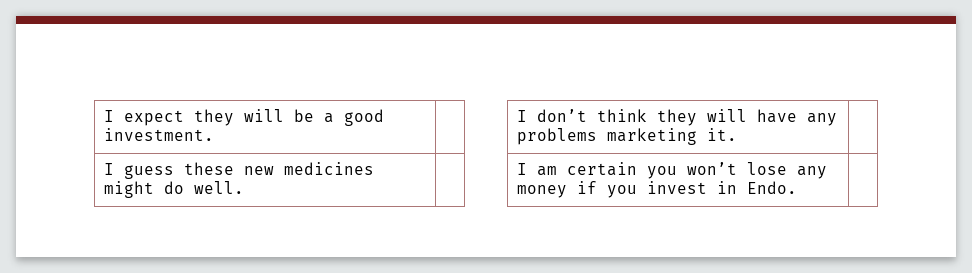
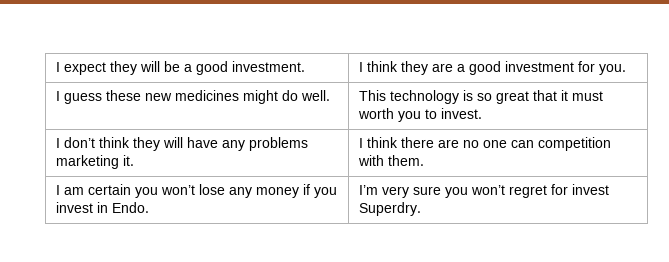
(215, 134) none -> [358,61,626,75] I think they are a good investment for you.
(245, 187) none -> [358,90,603,104] [357,108,482,122] This technology is so great that it must worth you to invest.
(738, 134) none -> [358,137,611,151] [357,155,424,166] I think there are no one can competition with them.
(798, 187) none -> [358,184,609,198] [358,202,421,216] I’m very sure you won’t regret for invest Superdry.

